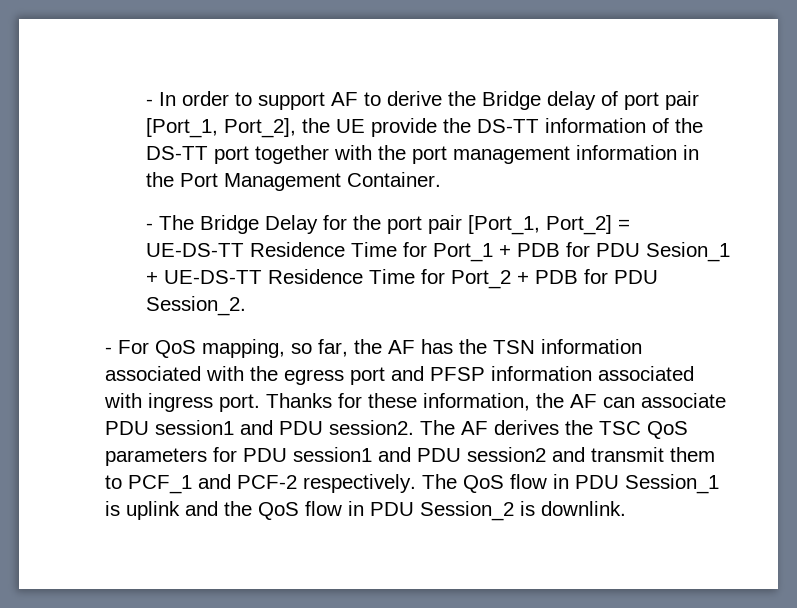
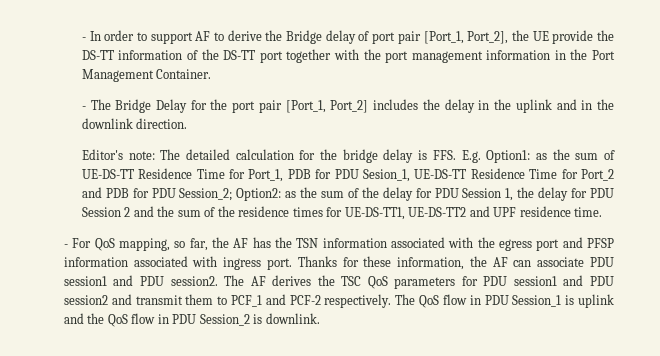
[617,219,630,230] [145,242,730,262] [145,272,158,284] = UE-DS-TT Residence Time for Port_1 + PDB for PDU Sesion_1 + -> [373,99,614,113] [81,118,188,129] [81,149,615,163] [81,168,411,182] includes the delay in the uplink and in the downlink direction. // Editor's note: The detailed calculation for the bridge delay is FFS. E.g. Option1: as the sum of UE-DS-TT Residence Time for Port_1, PDB for PDU Sesion_1,
[516,269,658,284] [145,296,246,316] + PDB for PDU Session_2. -> [81,187,614,201] [81,206,603,220] and PDB for PDU Session_2; Option2: as the sum of the delay for PDU Session 1, the delay for PDU Session 2 and the sum of the residence times for UE-DS-TT1, UE-DS-TT2 and UPF residence time.

